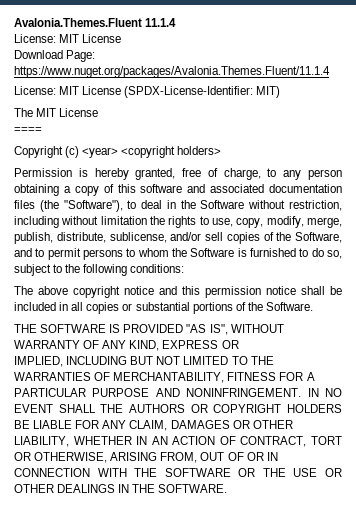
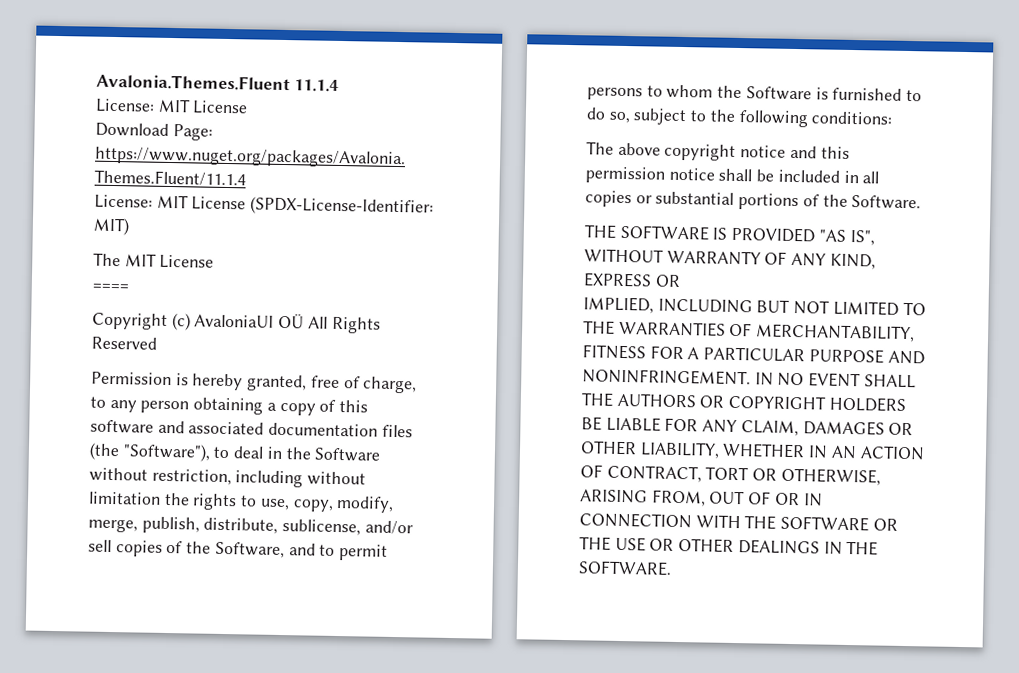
[82,146,222,158] <year> <copyright holders> -> [194,313,381,334] [91,336,157,350] AvaloniaUI OÜ All Rights Reserved

